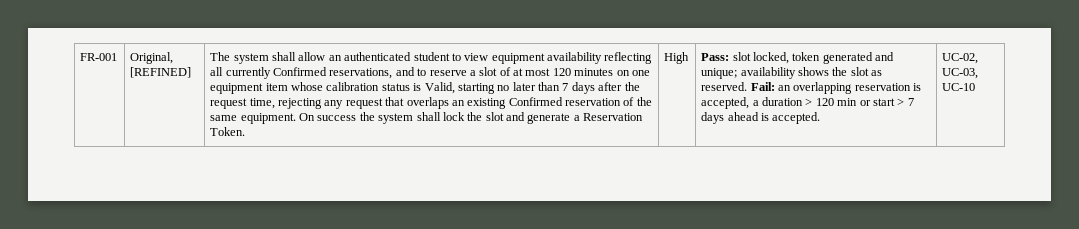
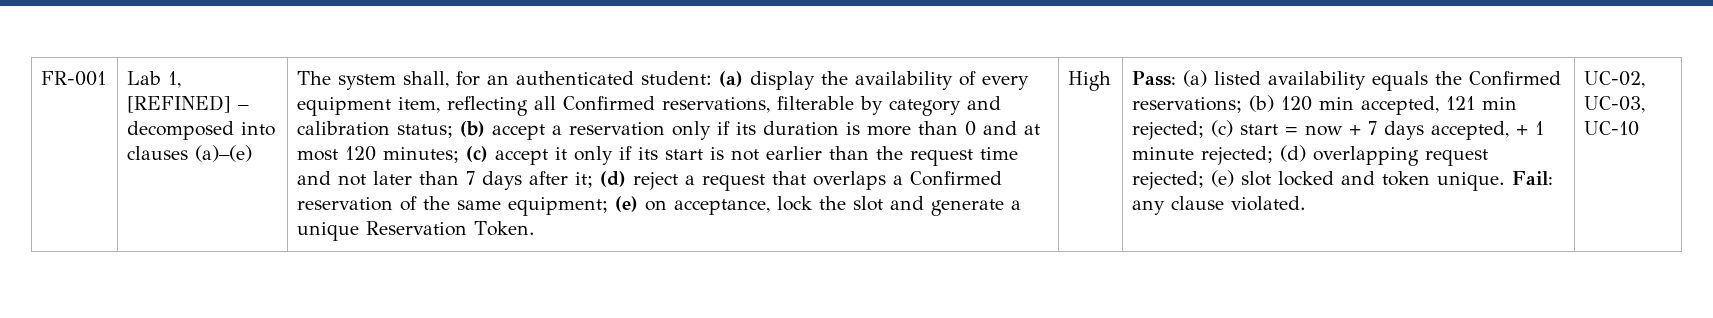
[130,52,174,64] Original, -> [127,71,182,88] Lab 1,
[210,52,603,64] | The system shall allow an authenticated student to view equipment availability -> [238,105,250,110] [127,121,276,140] [127,145,253,162] [297,71,1030,90] [297,97,441,116] – decomposed into clauses (a)–(e) | The system shall, for an authenticated student: (a) display the availability of every equipment item,
[225,67,271,79] currently -> (557, 103) none
[395,67,650,76] [210,82,510,94] and to reserve a slot of at most 120 minutes on one equipment item whose calibration status is Valid, starting no -> [777,96,1002,116] [297,121,1041,140] [297,146,1019,166] [297,171,367,186] filterable by category and calibration status; (b) accept a reservation only if its duration is more than 0 and at most 120 minutes; (c) accept it only if its start is not earlier than the request time and not
[624,82,640,91] [210,98,344,109] the request time, rejecting any -> [575,171,696,190] it; (d) reject a
[451,98,507,109] an existing -> [893,175,904,185] a
[240,112,441,124] equipment. On success the system shall -> [508,196,771,216] equipment; (e) on acceptance,
(580, 118) none -> [297,222,360,241] unique
[732,52,895,64] [701,67,883,79] [701,82,922,94] [701,97,914,109] [701,112,821,124] slot locked, token generated and unique; availability shows the slot as reserved. Fail: an overlapping reservation is accepted, a duration > 120 min or start > 7 days ahead is accepted. -> [1183,70,1562,91] [1132,95,1518,115] [1132,120,1545,140] [1132,145,1489,166] [1132,170,1554,191] [1132,196,1307,215] (a) listed availability equals the Confirmed reservations; (b) 120 min accepted, 121 min rejected; (c) start = now + 7 days accepted, + 1 minute rejected; (d) overlapping request rejected; (e) slot locked and token unique. Fail: any clause violated.

